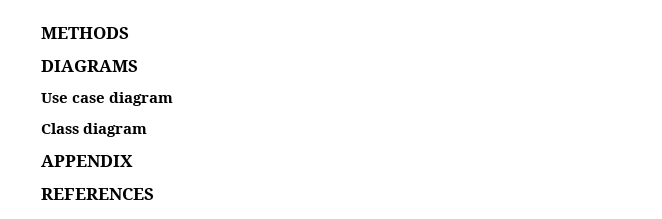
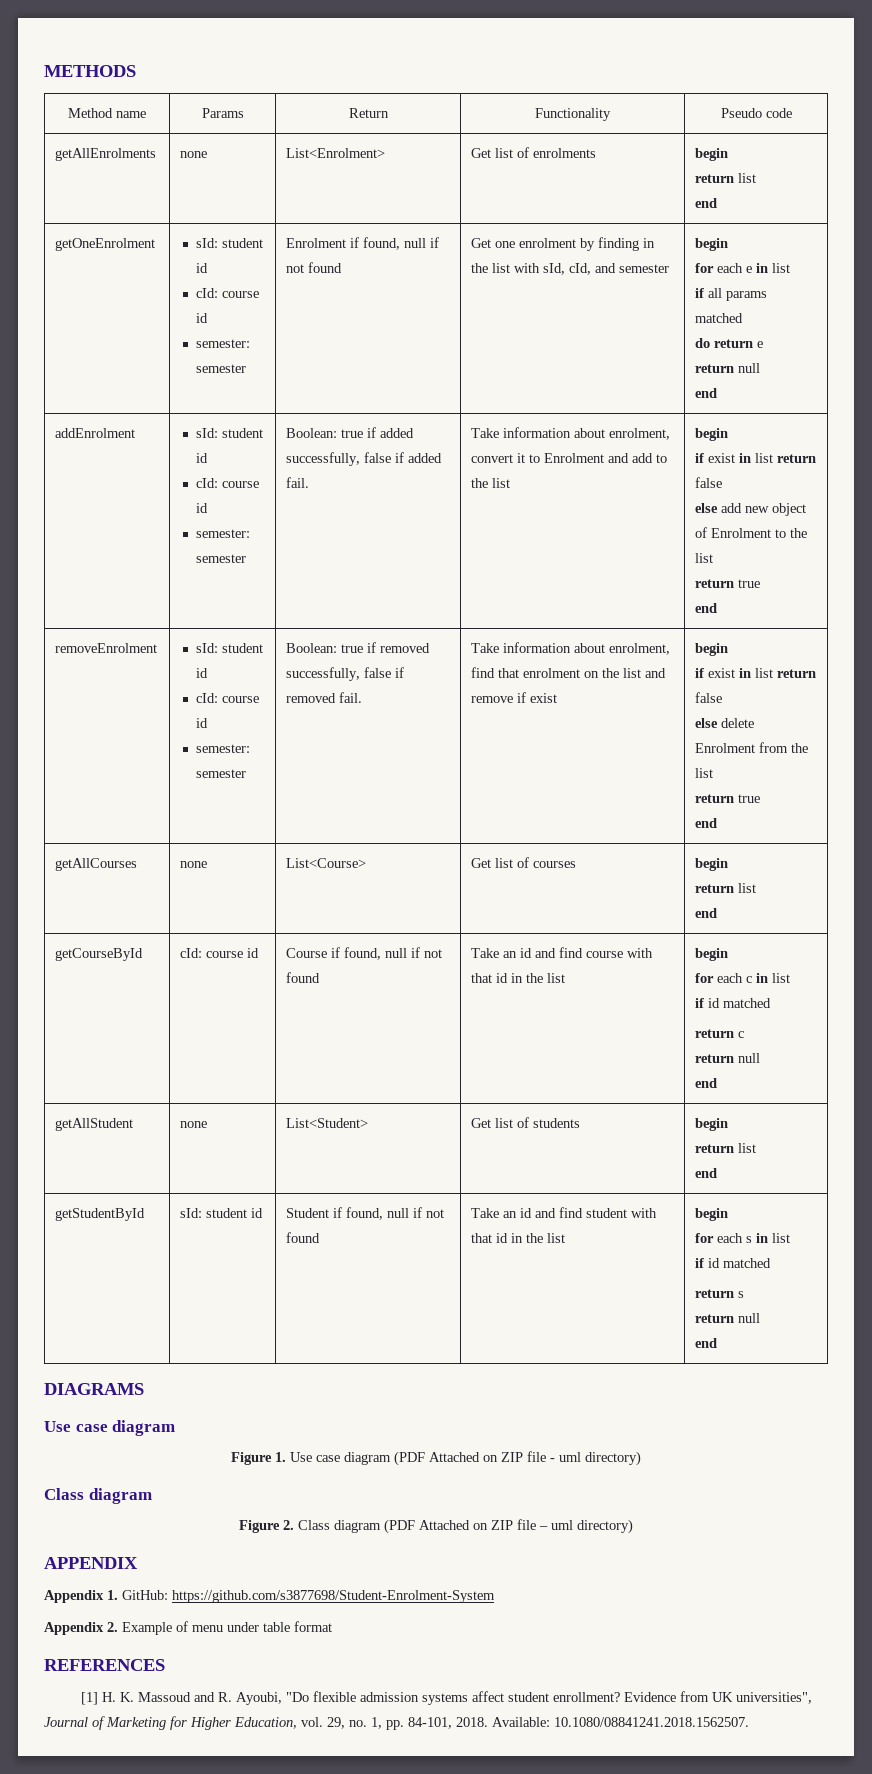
[41,60,138,72] [41,92,174,106] [41,123,148,137] [41,155,133,167] [41,188,154,200] // DIAGRAMS // Use case diagram // Class diagram // APPENDIX // REFERENCES -> [68,108,146,118] [201,108,244,118] [348,108,389,118] [535,108,611,121] [720,108,792,118] [55,148,157,161] [180,151,208,158] [286,148,386,158] [471,147,597,158] [695,148,729,161] [695,173,757,183] [695,198,718,208] [55,238,156,251] [196,238,264,248] [196,263,209,273] [196,288,260,298] [196,313,209,323] [196,339,251,348] [196,364,247,373] [286,237,440,250] [286,262,343,273] [471,237,656,251] [471,263,670,275] [695,238,729,251] [695,263,791,273] [695,288,768,301] [695,313,744,323] [695,338,764,348] [695,363,761,373] [695,388,718,398] [55,428,136,438] [196,428,264,438] [196,453,209,463] [196,478,260,488] [196,503,209,513] [196,529,251,538] [196,554,247,563] [286,427,415,438] [286,452,443,466] [286,477,310,488] [471,427,671,440] [471,453,668,463] [471,478,511,488] [695,428,729,441] [695,453,817,463] [695,477,723,488] [695,503,807,516] [695,527,808,538] [695,553,714,563] [695,579,761,588] [695,603,718,613] [55,643,158,653] [196,643,264,653] [196,668,209,678] [196,693,260,703] [196,718,209,728] [196,744,251,753] [196,769,247,778] [286,642,431,653] [286,667,405,681] [286,692,363,703] [471,642,671,655] [471,667,667,678] [471,692,558,703] [695,643,729,656] [695,668,817,678] [695,692,723,703] [695,718,755,728] [695,742,809,753] [695,768,714,778] [695,794,761,803] [695,818,718,828] [55,858,138,871] [180,861,208,868] [286,858,367,868] [471,857,577,868] [695,858,729,871] [695,883,757,893] [695,908,718,918] [55,948,144,961] [180,948,260,958] [286,947,443,960] [286,972,321,983] [471,947,654,958] [471,973,566,983] [695,948,729,961] [695,973,791,983] [695,998,772,1008] [695,1029,745,1038] [695,1053,761,1063] [695,1078,718,1088] [55,1118,134,1131] [180,1121,208,1128] [286,1118,369,1128] [471,1117,581,1128] [695,1118,729,1131] [695,1143,757,1153] [695,1168,718,1178] [55,1208,146,1221] [180,1208,264,1218] [286,1207,445,1220] [286,1232,321,1243] [471,1207,658,1218] [471,1233,566,1243] [695,1208,729,1221] [695,1233,791,1243] [695,1258,772,1268] [695,1289,745,1298] [695,1313,761,1323] [695,1338,718,1348] [44,1383,144,1395] [44,1420,176,1436] [231,1451,641,1466] [44,1488,152,1504] [239,1519,633,1534] [44,1557,138,1569] [44,1590,495,1603] [44,1621,332,1635] [44,1659,165,1671] [81,1691,813,1705] [44,1716,749,1730] // Method name | Params | Return | Functionality | Pseudo code // getAllEnrolments | none | List<Enrolment> | Get list of enrolments | begin // return list // end // getOneEnrolment | sId: student id // cId: course id // semester: semester | Enrolment if found, null if not found | Get one enrolment by finding in the list with sId, cId, and semester | begin // for each e in list // if all params matched // do return e // return null // end // addEnrolment | sId: student id // cId: course id // semester: semester | Boolean: true if added successfully, false if added fail. | Take information about enrolment, convert it to Enrolment and add to the list | begin // if exist in list return false // else add new object of Enrolment to the list // return true // end // removeEnrolment | sId: student id // cId: course id // semester: semester | Boolean: true if removed successfully, false if removed fail. | Take information about enrolment, find that enrolment on the list and remove if exist | begin // if exist in list return false // else delete Enrolment from the list // return true // end // getAllCourses | none | List<Course> | Get list of courses | begin // return list // end // getCourseById | cId: course id | Course if found, null if not found | Take an id and find course with that id in the list | begin // for each c in list // if id matched // return c // return null // end // getAllStudent | none | List<Student> | Get list of students | begin // return list // end // getStudentById | sId: student id | Student if found, null if not found | Take an id and find student with that id in the list | begin // for each s in list // if id matched // return s // return null // end // DIAGRAMS // Use case diagram // Figure 1. Use case diagram (PDF Attached on ZIP file - uml directory) // Class diagram // Figure 2. Class diagram (PDF Attached on ZIP file – uml directory) // APPENDIX // Appendix 1. GitHub: https://github.com/s3877698/Student-Enrolment-System // Appendix 2. Example of menu under table format // REFERENCES // [1] H. K. Massoud and R. Ayoubi, "Do flexible admission systems affect student enrollment? Evidence from UK universities", Journal of Marketing for Higher Education, vol. 29, no. 1, pp. 84-101, 2018. Available: 10.1080/08841241.2018.1562507.

